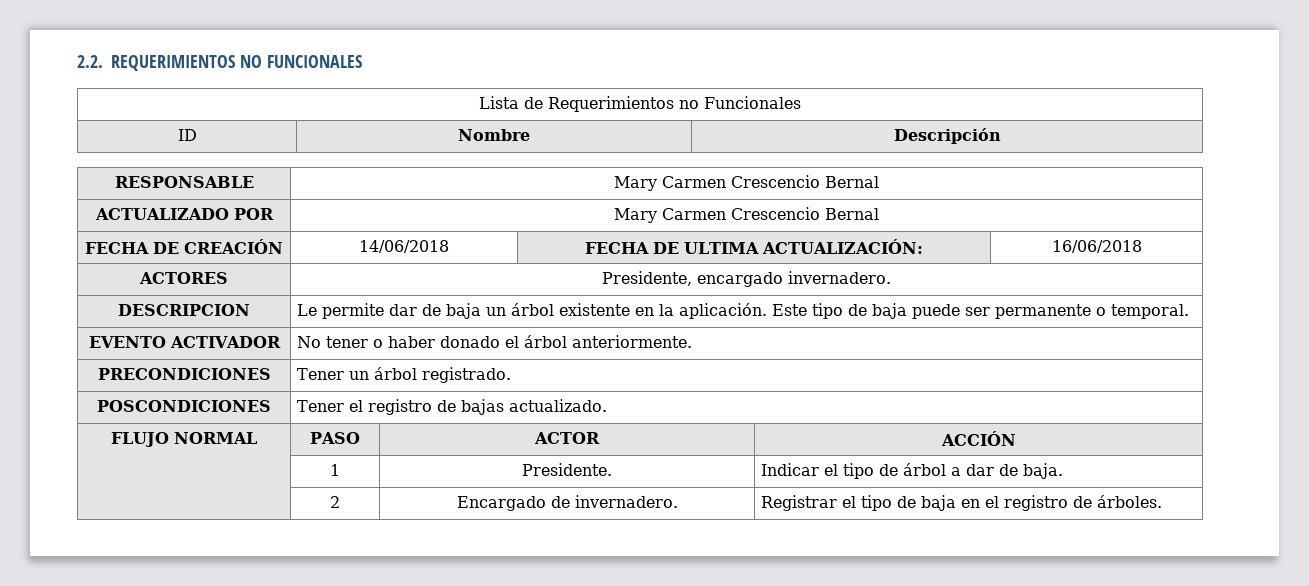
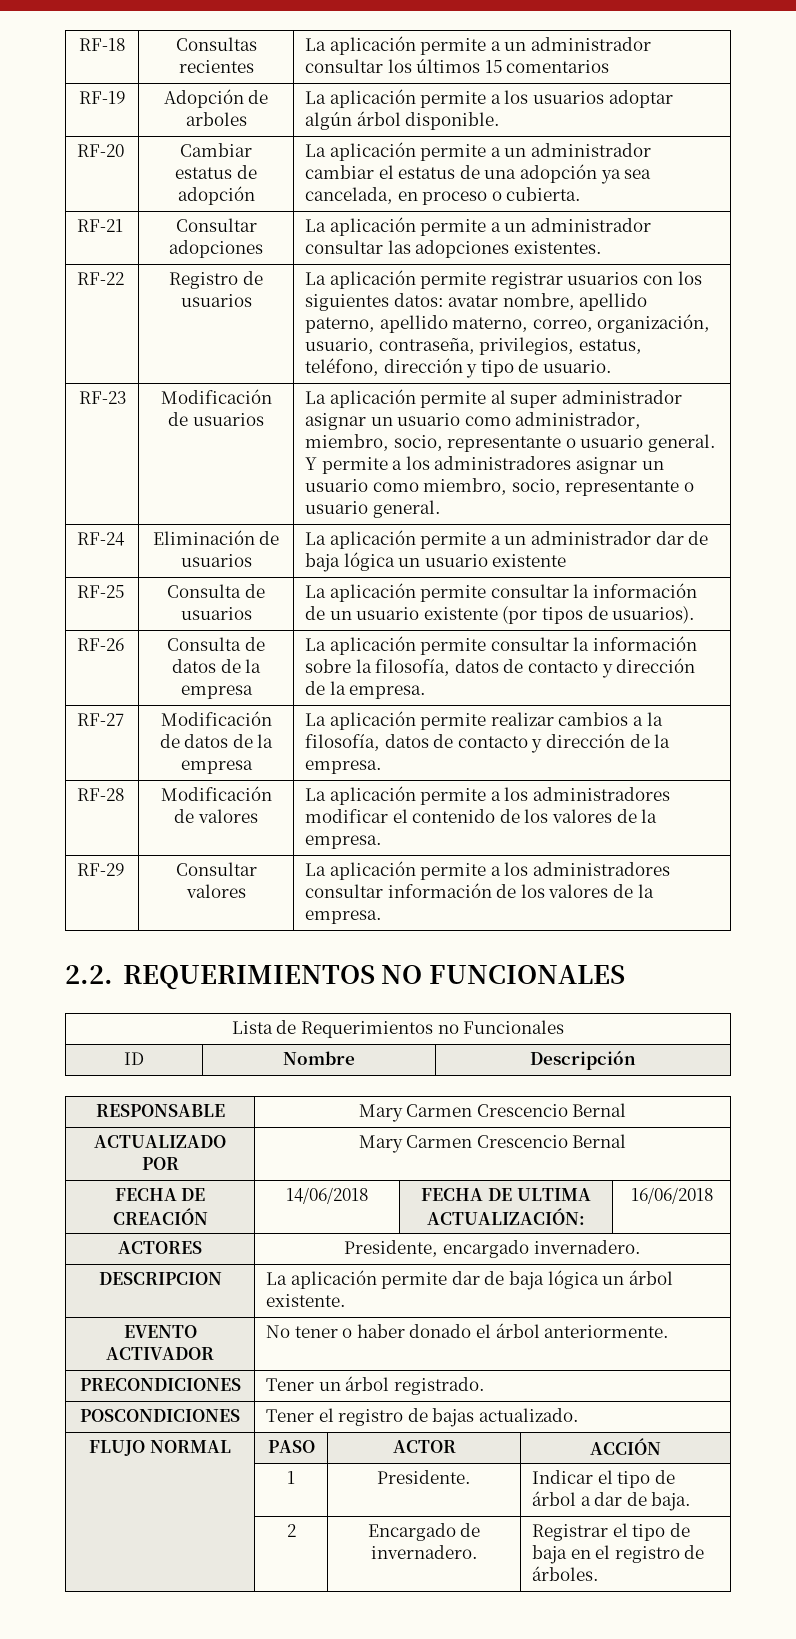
(77, 61) none -> [79,38,125,51] [175,37,257,51] [178,60,254,73] [305,36,652,55] [305,59,610,73] [78,91,126,104] [163,89,269,108] [185,112,247,126] [305,89,673,108] [305,111,501,130] [77,144,125,157] [180,143,252,157] [175,165,257,179] [177,186,255,205] [305,142,652,161] [305,164,652,184] [305,187,582,205] [77,219,124,232] [175,218,257,232] [169,240,263,258] [305,217,652,236] [305,240,602,258] [77,272,125,285] [169,271,263,289] [180,294,252,307] [305,270,702,289] [305,293,648,311] [305,314,711,333] [305,337,642,355] [305,358,613,378] [78,391,126,404] [160,389,272,404] [168,412,264,426] [305,389,683,408] [305,412,642,430] [305,434,717,452] [305,456,664,474] [305,478,695,496] [305,500,441,518] [77,532,126,546] [152,530,280,545] [180,554,252,567] [305,530,709,549] [305,552,567,572] [77,585,125,598] [167,584,265,598] [180,607,252,620] [305,583,698,602] [305,606,696,624] [77,638,125,651] [167,637,265,651] [171,659,262,673] [180,685,253,699] [305,636,698,655] [305,658,696,678] [305,681,427,699] [77,713,125,726] [160,711,272,726] [159,734,274,748] [180,760,253,774] [305,711,663,730] [305,733,671,753] [305,760,383,774] [77,788,125,801] [160,786,272,801] [174,809,258,823] [305,786,671,805] [305,809,658,823] [305,835,383,849] [77,863,126,876] [175,862,257,876] [185,884,246,898] [305,861,671,880] [305,883,654,898] [305,910,383,924] RF-18 | Consultas recientes | La aplicación permite a un administrador consultar los últimos 15 comentarios // RF-19 | Adopción de arboles | La aplicación permite a los usuarios adoptar algún árbol disponible. // RF-20 | Cambiar estatus de adopción | La aplicación permite a un administrador cambiar el estatus de una adopción ya sea cancelada, en proceso o cubierta. // RF-21 | Consultar adopciones | La aplicación permite a un administrador consultar las adopciones existentes. // RF-22 | Registro de usuarios | La aplicación permite registrar usuarios con los siguientes datos: avatar nombre, apellido paterno, apellido materno, correo, organización, usuario, contraseña, privilegios, estatus, teléfono, dirección y tipo de usuario. // RF-23 | Modificación de usuarios | La aplicación permite al super administrador asignar un usuario como administrador, miembro, socio, representante o usuario general. Y permite a los administradores asignar un usuario como miembro, socio, representante o usuario general. // RF-24 | Eliminación de usuarios | La aplicación permite a un administrador dar de baja lógica un usuario existente // RF-25 | Consulta de usuarios | La aplicación permite consultar la información de un usuario existente (por tipos de usuarios). // RF-26 | Consulta de datos de la empresa | La aplicación permite consultar la información sobre la filosofía, datos de contacto y dirección de la empresa. // RF-27 | Modificación de datos de la empresa | La aplicación permite realizar cambios a la filosofía, datos de contacto y dirección de la empresa. // RF-28 | Modificación de valores | La aplicación permite a los administradores modificar el contenido de los valores de la empresa. // RF-29 | Consultar valores | La aplicación permite a los administradores consultar información de los valores de la empresa. //
[297,304,318,316] Le -> [266,1270,377,1289] La aplicación
[486,303,1190,319] un árbol existente en la aplicación. Este tipo de baja puede ser permanente o temporal. -> [547,1270,673,1289] [266,1294,347,1307] lógica un árbol existente.

